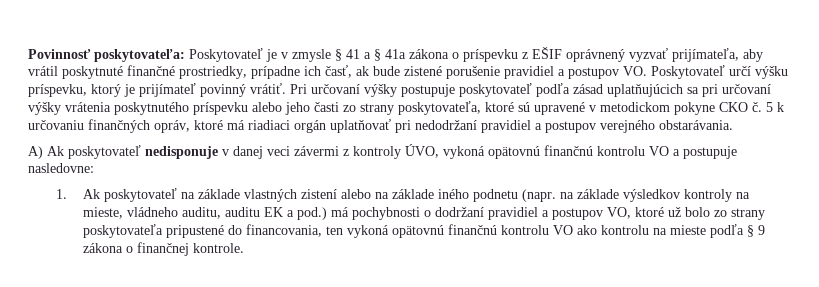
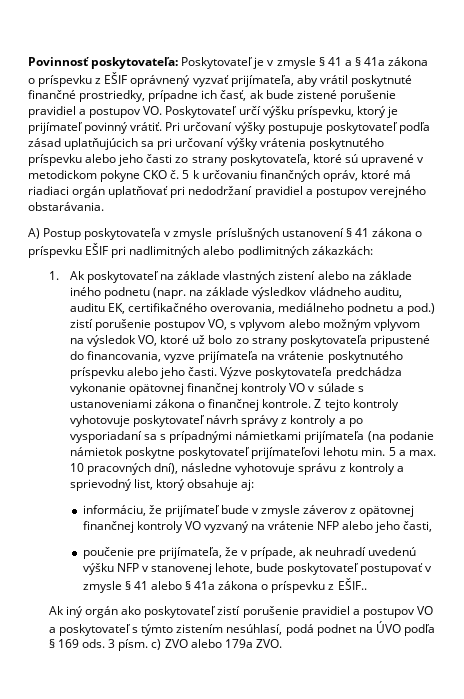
[47,144,737,159] [28,163,94,173] Ak poskytovateľ nedisponuje v danej veci závermi z kontroly ÚVO, vykoná opätovnú finančnú kontrolu VO a postupuje nasledovne: -> [43,228,423,240] [28,243,373,258] Postup poskytovateľa v zmysle príslušných ustanovení § 41 zákona o príspevku EŠIF pri nadlimitných alebo podlimitných zákazkách:
[684,189,751,202] [83,207,604,220] kontroly na mieste, vládneho auditu, auditu EK a pod.) má pochybnosti o dodržaní pravidiel a postupov -> [309,287,402,298] [69,303,435,315] [69,319,420,331] [69,335,136,347] vládneho auditu, auditu EK, certifikačného overovania, mediálneho podnetu a pod.) zistí porušenie postupov VO, s vplyvom alebo možným vplyvom na výsledok
[326,224,766,238] [83,242,245,256] ten vykoná opätovnú finančnú kontrolu VO ako kontrolu na mieste podľa § 9 zákona o finančnej kontrole. -> [164,351,403,363] [69,367,402,379] [69,383,364,395] [69,399,399,411] [69,415,363,427] [69,431,434,443] [69,447,436,459] [69,463,404,475] [69,479,255,491] [82,505,415,517] [82,521,433,533] [82,547,417,559] [82,563,433,575] [82,578,367,593] [48,606,433,618] [48,621,435,636] [48,639,282,651] vyzve prijímateľa na vrátenie poskytnutého príspevku alebo jeho časti. Výzve poskytovateľa predchádza vykonanie opätovnej finančnej kontroly VO v súlade s ustanoveniami zákona o finančnej kontrole. Z tejto kontroly vyhotovuje poskytovateľ návrh správy z kontroly a po vysporiadaní sa s prípadnými námietkami prijímateľa (na podanie námietok poskytne poskytovateľ prijímateľovi lehotu min. 5 a max. 10 pracovných dní), následne vyhotovuje správu z kontroly a sprievodný list, ktorý obsahuje aj: // informáciu, že prijímateľ bude v zmysle záverov z opätovnej finančnej kontroly VO vyzvaný na vrátenie NFP alebo jeho časti, // poučenie pre prijímateľa, že v prípade, ak neuhradí uvedenú výšku NFP v stanovenej lehote, bude poskytovateľ postupovať v zmysle § 41 alebo § 41a zákona o príspevku z EŠIF.. // Ak iný orgán ako poskytovateľ zistí porušenie pravidiel a postupov VO a poskytovateľ s týmto zistením nesúhlasí, podá podnet na ÚVO podľa § 169 ods. 3 písm. c) ZVO alebo 179a ZVO.

